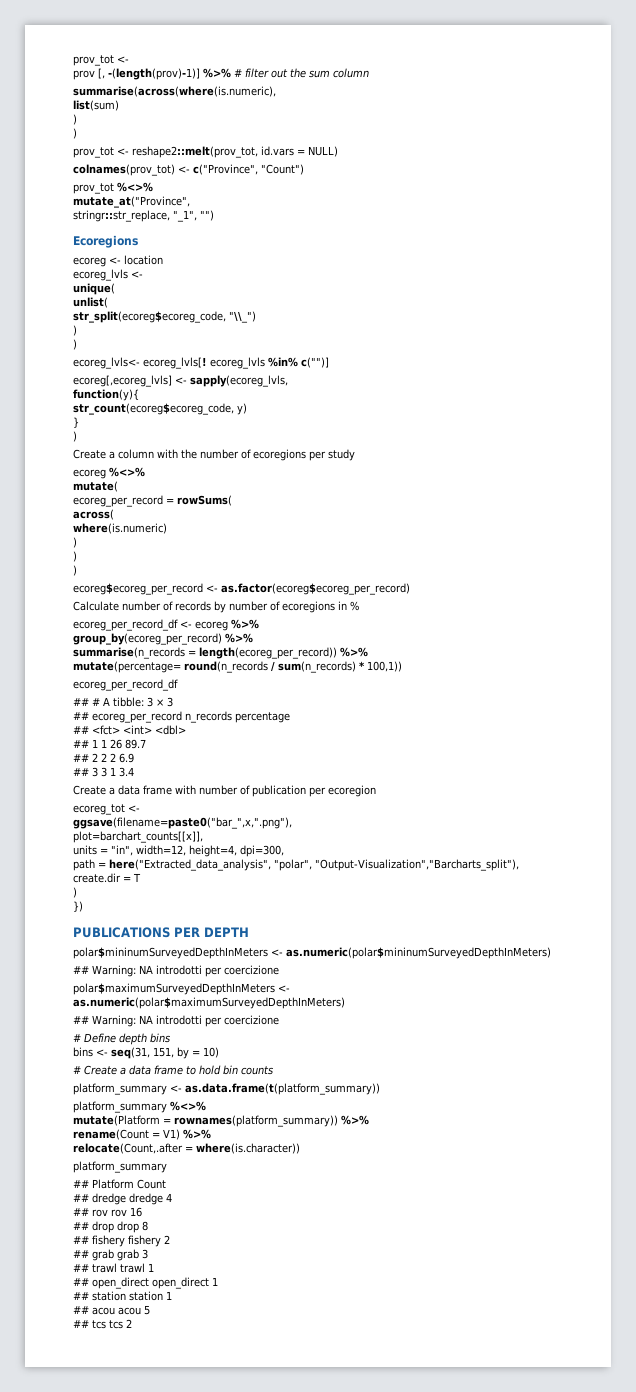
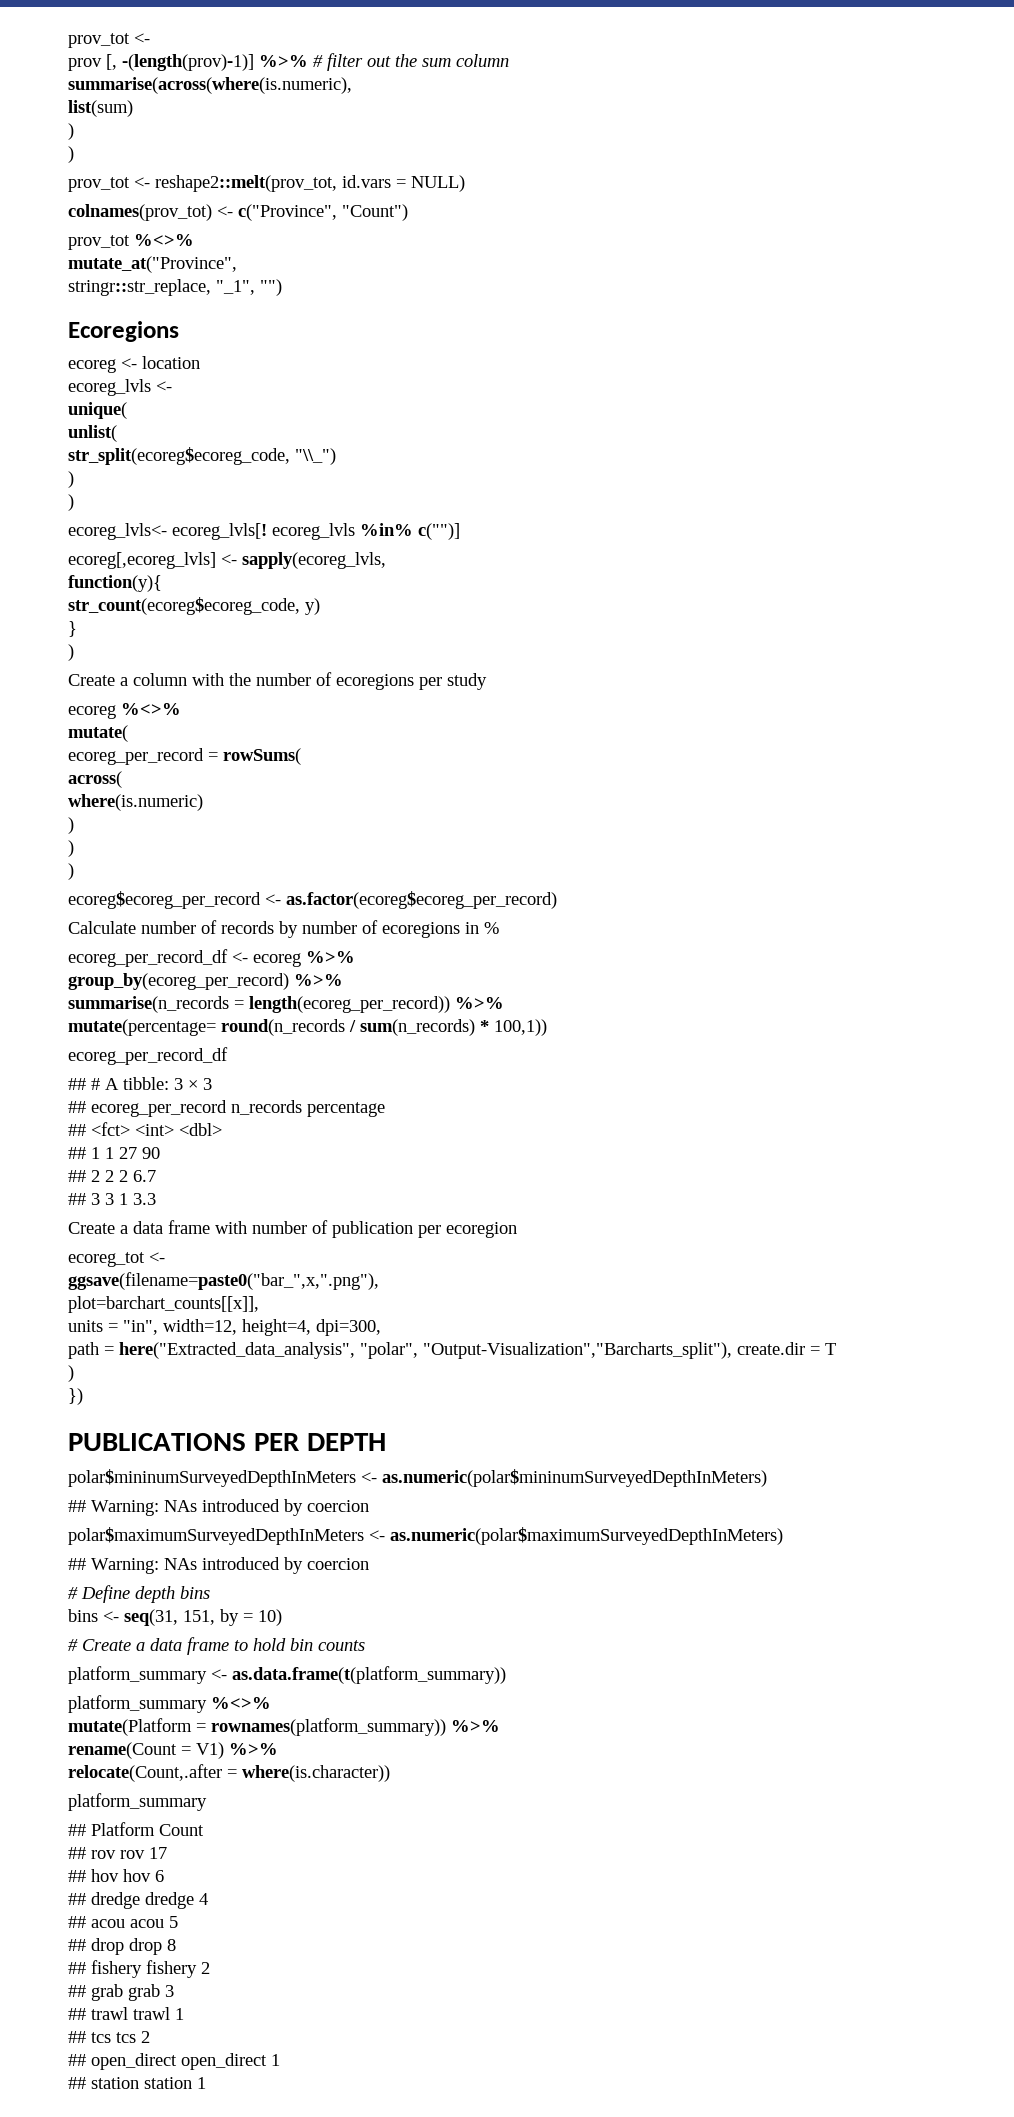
[110,739,146,749] 26 89.7 -> [119,1147,160,1159] 27 90
[119,753,134,763] 6.9 -> [133,1170,156,1182] 6.7
[119,767,134,777] 3.4 -> [133,1193,156,1205] 3.3
[139,965,279,977] NA introdotti per coercizione -> [164,1499,369,1516] NAs introduced by coercion
[139,1015,279,1027] NA introdotti per coercizione -> [164,1557,369,1574] NAs introduced by coercion
(166, 1184) none -> [68,1847,167,1859] [68,1869,164,1882] // ## rov rov 17 // ## hov hov 6
[92,1207,142,1217] rov rov 16 -> [91,1916,178,1928] acou acou 5
(154, 1267) none -> [68,2031,150,2043] // ## tcs tcs 2
[73,1305,150,1315] [73,1319,132,1329] // ## acou acou 5 // ## tcs tcs 2 -> (206, 2083) none

